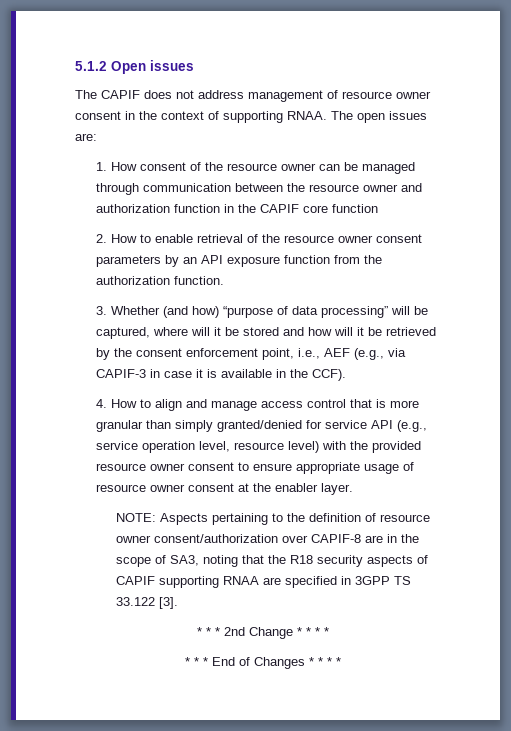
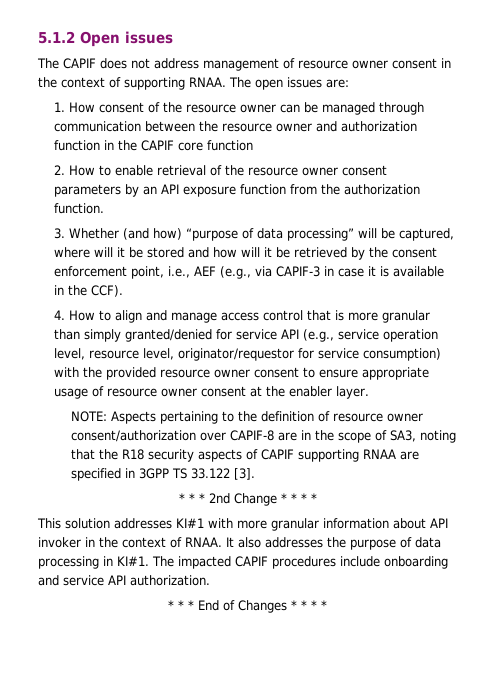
[287,441,319,453] level) -> [143,348,442,361] level, originator/requestor for service consumption)
(329, 631) none -> [37,518,448,531] [38,537,441,550] [38,556,448,569] [38,575,210,586] // This solution addresses KI#1 with more granular information about API invoker in the context of RNAA. It also addresses the purpose of data processing in KI#1. The impacted CAPIF procedures include onboarding and service API authorization.

